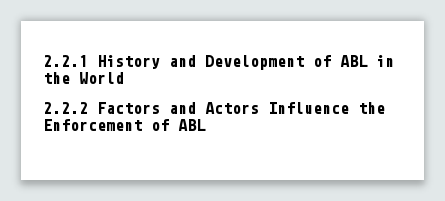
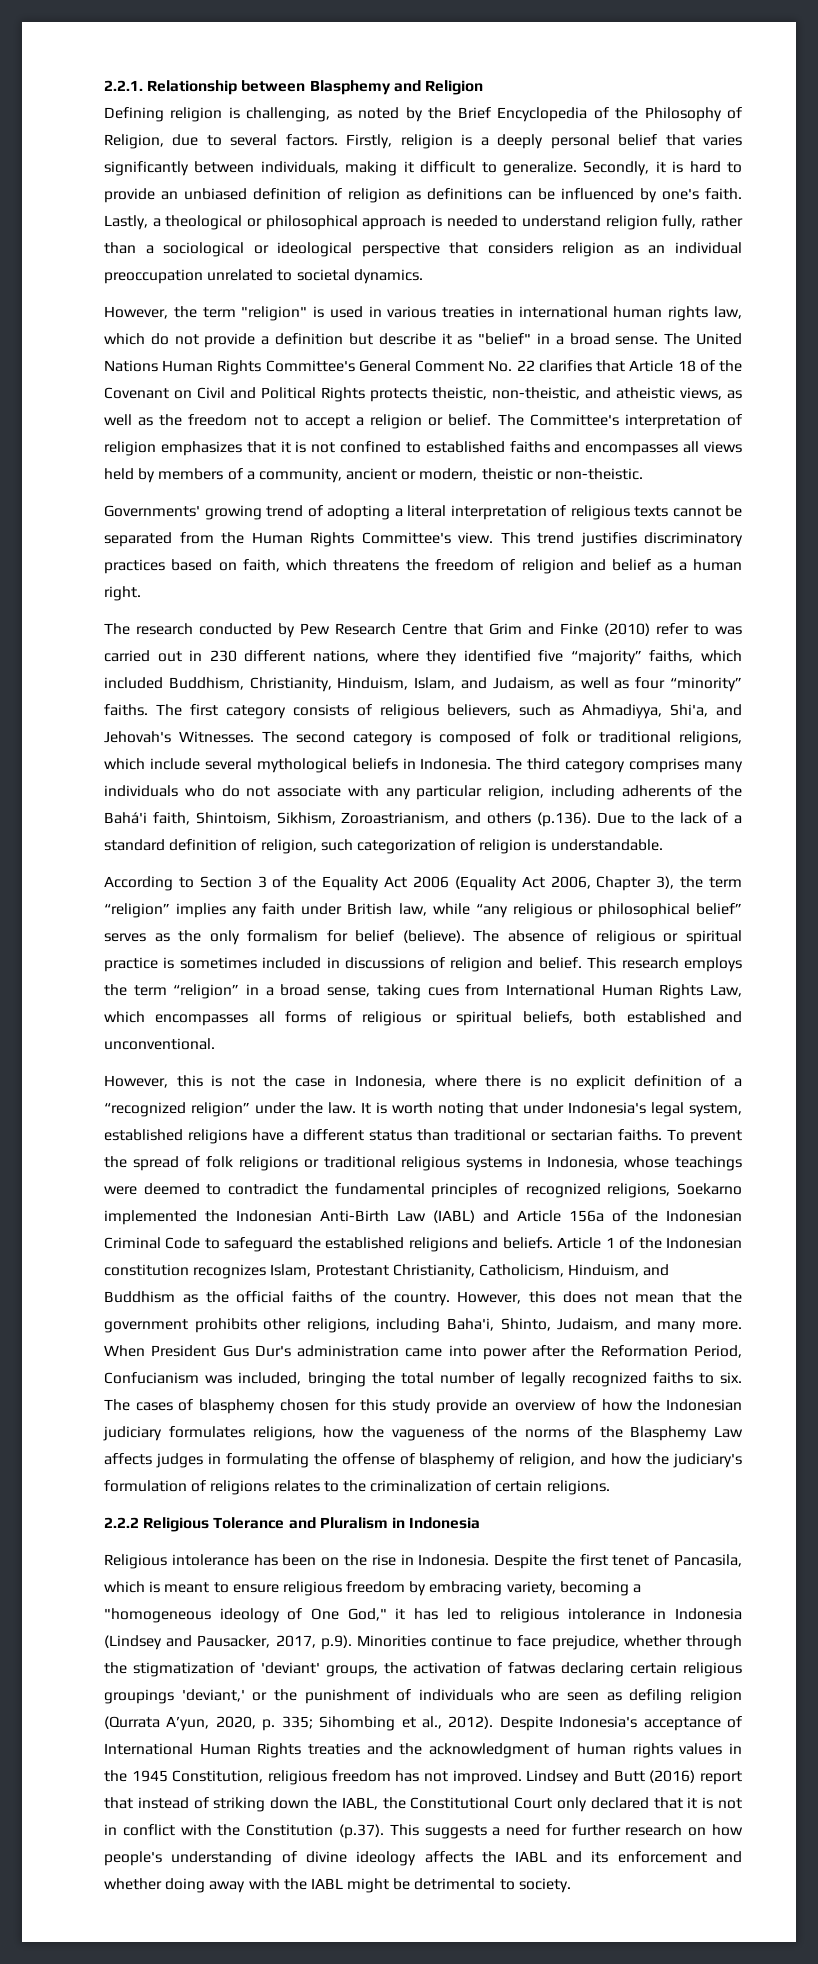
[43,55,394,70] [43,72,124,84] [43,102,385,114] [43,119,206,131] 2.2.1 History and Development of ABL in the World // 2.2.2 Factors and Actors Influence the Enforcement of ABL -> [104,80,483,95] [104,107,742,122] [104,134,742,149] [104,161,742,176] [104,188,742,203] [104,215,743,230] [104,242,742,257] [104,269,423,284] [104,306,742,321] [104,333,742,348] [104,360,743,375] [104,387,742,402] [104,414,742,429] [104,441,742,456] [104,468,644,483] [104,505,742,520] [104,532,743,547] [104,559,743,574] [104,586,141,601] [104,623,742,638] [104,650,742,665] [104,677,742,692] [104,704,742,719] [104,731,742,746] [104,758,743,773] [104,785,742,800] [104,812,742,827] [104,839,663,854] [104,876,743,891] [104,903,742,918] [104,930,743,945] [104,957,742,972] [104,984,742,999] [104,1011,742,1026] [104,1038,215,1050] [104,1075,743,1090] [104,1102,742,1117] [104,1129,742,1144] [104,1156,742,1171] [104,1183,742,1198] [104,1210,742,1225] [104,1237,742,1252] [104,1264,670,1279] [104,1291,743,1306] [104,1318,743,1333] [104,1345,742,1360] [104,1372,742,1387] [104,1399,742,1414] [103,1426,743,1441] [104,1453,742,1468] [104,1480,610,1495] [104,1517,481,1532] [104,1554,742,1569] [104,1581,642,1596] [104,1608,742,1623] [104,1635,742,1650] [104,1662,742,1677] [104,1689,742,1704] [104,1716,742,1731] [104,1743,742,1758] [104,1770,742,1785] [104,1797,742,1812] [104,1824,744,1839] [104,1851,742,1866] [104,1878,571,1893] 2.2.1. Relationship between Blasphemy and Religion // Defining religion is challenging, as noted by the Brief Encyclopedia of the Philosophy of Religion, due to several factors. Firstly, religion is a deeply personal belief that varies significantly between individuals, making it difficult to generalize. Secondly, it is hard to provide an unbiased definition of religion as definitions can be influenced by one's faith. Lastly, a theological or philosophical approach is needed to understand religion fully, rather than a sociological or ideological perspective that considers religion as an individual preoccupation unrelated to societal dynamics. // However, the term "religion" is used in various treaties in international human rights law, which do not provide a definition but describe it as "belief" in a broad sense. The United Nations Human Rights Committee's General Comment No. 22 clarifies that Article 18 of the Covenant on Civil and Political Rights protects theistic, non-theistic, and atheistic views, as well as the freedom not to accept a religion or belief. The Committee's interpretation of religion emphasizes that it is not confined to established faiths and encompasses all views held by members of a community, ancient or modern, theistic or non-theistic. // Governments' growing trend of adopting a literal interpretation of religious texts cannot be separated from the Human Rights Committee's view. This trend justifies discriminatory practices based on faith, which threatens the freedom of religion and belief as a human right. // The research conducted by Pew Research Centre that Grim and Finke (2010) refer to was carried out in 230 different nations, where they identified five “majority” faiths, which included Buddhism, Christianity, Hinduism, Islam, and Judaism, as well as four “minority” faiths. The first category consists of religious believers, such as Ahmadiyya, Shi'a, and Jehovah's Witnesses. The second category is composed of folk or traditional religions, which include several mythological beliefs in Indonesia. The third category comprises many individuals who do not associate with any particular religion, including adherents of the Bahá'i faith, Shintoism, Sikhism, Zoroastrianism, and others (p.136). Due to the lack of a standard definition of religion, such categorization of religion is understandable. // According to Section 3 of the Equality Act 2006 (Equality Act 2006, Chapter 3), the term “religion” implies any faith under British law, while “any religious or philosophical belief” serves as the only formalism for belief (believe). The absence of religious or spiritual practice is sometimes included in discussions of religion and belief. This research employs the term “religion” in a broad sense, taking cues from International Human Rights Law, which encompasses all forms of religious or spiritual beliefs, both established and unconventional. // However, this is not the case in Indonesia, where there is no explicit definition of a “recognized religion” under the law. It is worth noting that under Indonesia's legal system, established religions have a different status than traditional or sectarian faiths. To prevent the spread of folk religions or traditional religious systems in Indonesia, whose teachings were deemed to contradict the fundamental principles of recognized religions, Soekarno implemented the Indonesian Anti-Birth Law (IABL) and Article 156a of the Indonesian Criminal Code to safeguard the established religions and beliefs. Article 1 of the Indonesian constitution recognizes Islam, Protestant Christianity, Catholicism, Hinduism, and Buddhism as the official faiths of the country. However, this does not mean that the government prohibits other religions, including Baha'i, Shinto, Judaism, and many more. When President Gus Dur's administration came into power after the Reformation Period, Confucianism was included, bringing the total number of legally recognized faiths to six. The cases of blasphemy chosen for this study provide an overview of how the Indonesian judiciary formulates religions, how the vagueness of the norms of the Blasphemy Law affects judges in formulating the offense of blasphemy of religion, and how the judiciary's formulation of religions relates to the criminalization of certain religions. // 2.2.2 Religious Tolerance and Pluralism in Indonesia // Religious intolerance has been on the rise in Indonesia. Despite the first tenet of Pancasila, which is meant to ensure religious freedom by embracing variety, becoming a "homogeneous ideology of One God," it has led to religious intolerance in Indonesia (Lindsey and Pausacker, 2017, p.9). Minorities continue to face prejudice, whether through the stigmatization of 'deviant' groups, the activation of fatwas declaring certain religious groupings 'deviant,' or the punishment of individuals who are seen as defiling religion (Qurrata A’yun, 2020, p. 335; Sihombing et al., 2012). Despite Indonesia's acceptance of International Human Rights treaties and the acknowledgment of human rights values in the 1945 Constitution, religious freedom has not improved. Lindsey and Butt (2016) report that instead of striking down the IABL, the Constitutional Court only declared that it is not in conflict with the Constitution (p.37). This suggests a need for further research on how people's understanding of divine ideology affects the IABL and its enforcement and whether doing away with the IABL might be detrimental to society.

